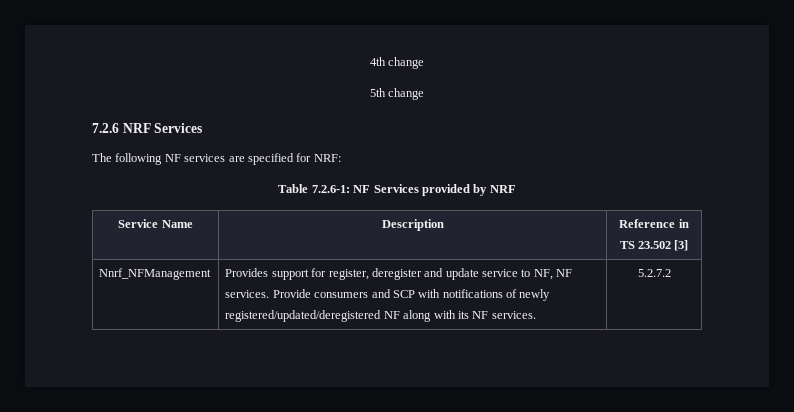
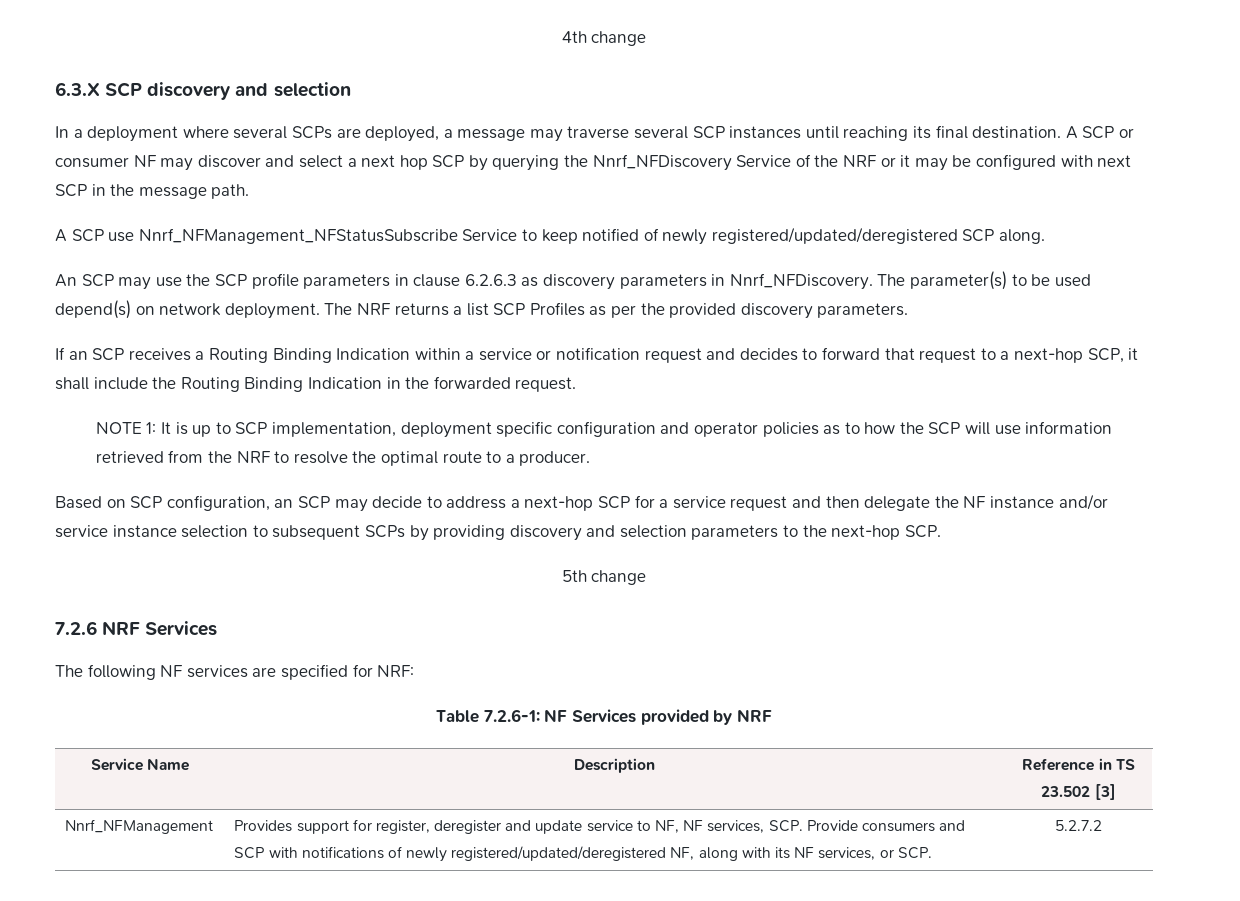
(425, 63) none -> [55,82,351,100] [55,125,1134,142] [55,154,1132,171] [55,184,250,199] [55,227,1046,245] [55,271,1091,290] [55,300,909,319] [55,347,1139,363] [55,376,577,392] [95,421,1113,438] [95,450,591,466] [55,494,1108,512] [55,525,941,541] // 6.3.X SCP discovery and selection // In a deployment where several SCPs are deployed, a message may traverse several SCP instances until reaching its final destination. A SCP or consumer NF may discover and select a next hop SCP by querying the Nnrf_NFDiscovery Service of the NRF or it may be configured with next SCP in the message path. // A SCP use Nnrf_NFManagement_NFStatusSubscribe Service to keep notified of newly registered/updated/deregistered SCP along. // An SCP may use the SCP profile parameters in clause 6.2.6.3 as discovery parameters in Nnrf_NFDiscovery. The parameter(s) to be used depend(s) on network deployment. The NRF returns a list SCP Profiles as per the provided discovery parameters. // If an SCP receives a Routing Binding Indication within a service or notification request and decides to forward that request to a next-hop SCP, it shall include the Routing Binding Indication in the forwarded request. // NOTE 1: It is up to SCP implementation, deployment specific configuration and operator policies as to how the SCP will use information retrieved from the NRF to resolve the optimal route to a producer. // Based on SCP configuration, an SCP may decide to address a next-hop SCP for a service request and then delegate the NF instance and/or service instance selection to subsequent SCPs by providing discovery and selection parameters to the next-hop SCP.
[225,290,270,298] services. -> [707,820,803,833] services, SCP.
[383,311,400,319] NF -> [670,847,695,860] NF,
[491,311,536,319] services. -> [818,847,932,860] services, or SCP.

